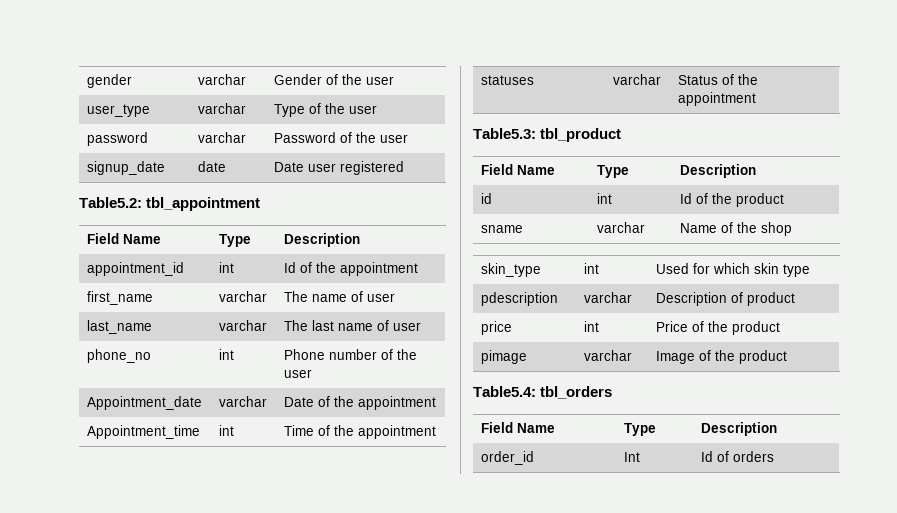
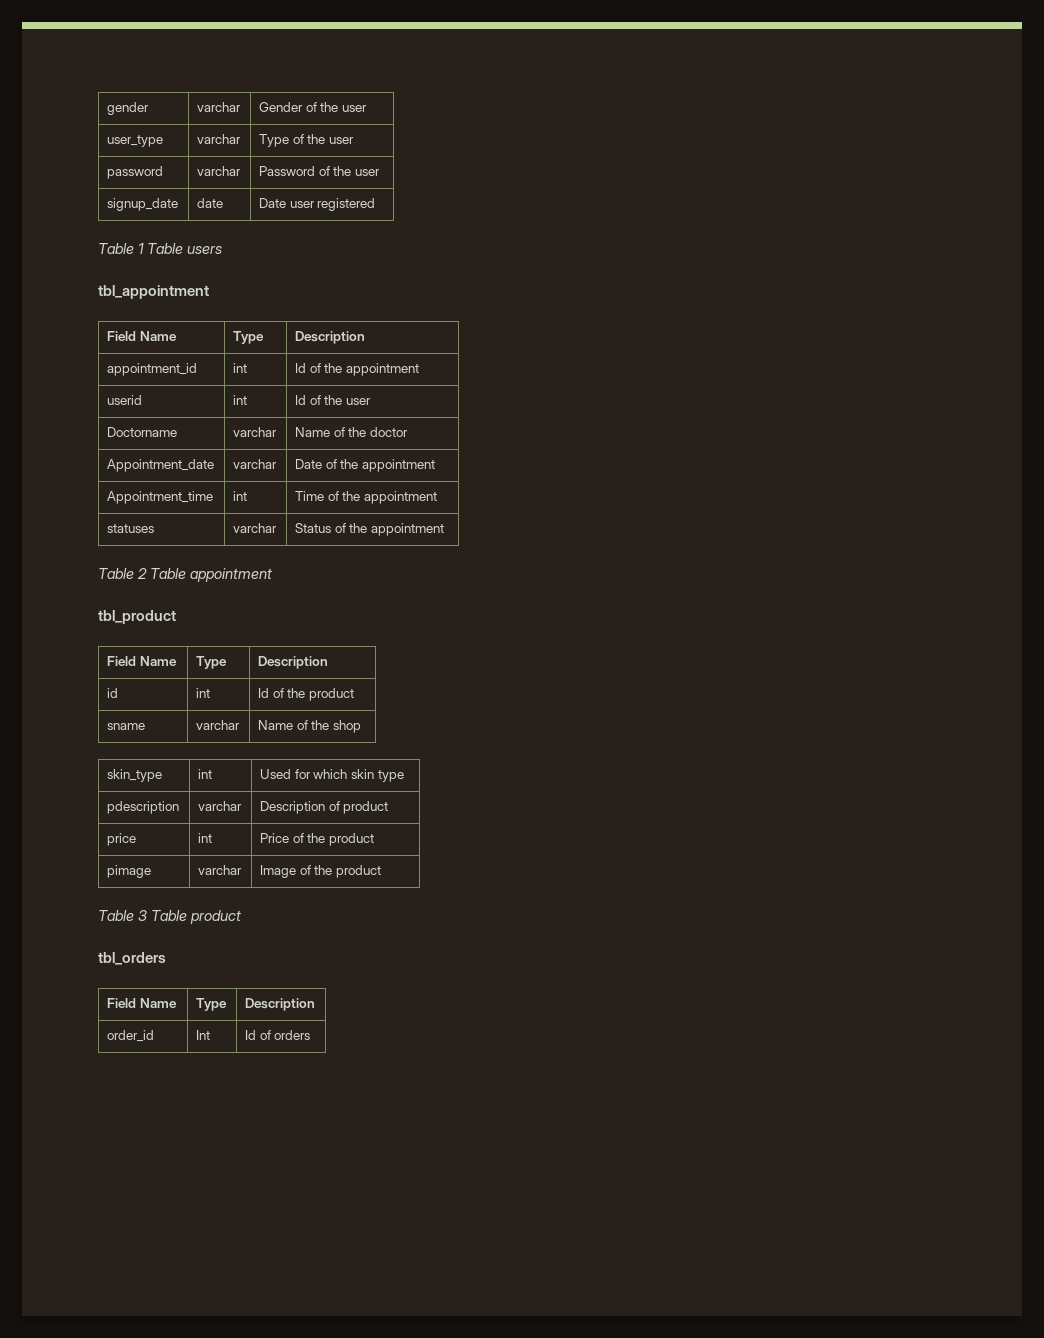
[79,197,142,208] Table5.2: -> [98,243,223,254] Table 1 Table users //
[87,291,154,305] [219,291,268,302] [284,291,396,302] [87,320,153,334] [219,320,268,331] [284,320,422,331] [87,349,152,363] [219,349,235,360] [284,349,418,360] [284,369,313,378] first_name | varchar | The name of user // last_name | varchar | The last name of user // phone_no | int | Phone number of the user -> [107,395,143,405] [233,395,248,405] [295,395,372,405] [107,427,178,437] [233,427,278,437] [295,427,409,437] userid | int | Id of the user // Doctorname | varchar | Name of the doctor
[473,128,536,139] Table5.3: -> [98,568,273,582] Table 2 Table appointment //
[473,386,536,397] Table5.4: -> [98,910,242,924] Table 3 Table product //

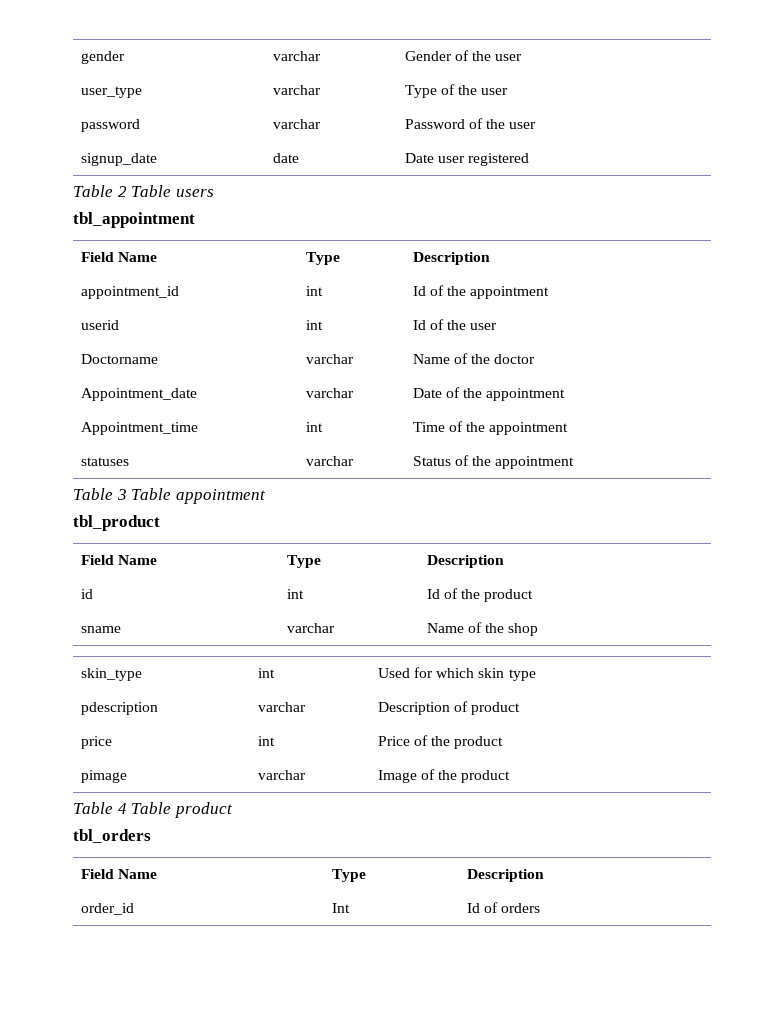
[138,243,145,254] 1 -> [117,186,127,197] 2
[137,568,148,579] 2 -> [116,489,127,500] 3
[138,910,148,921] 3 -> [117,803,127,814] 4

